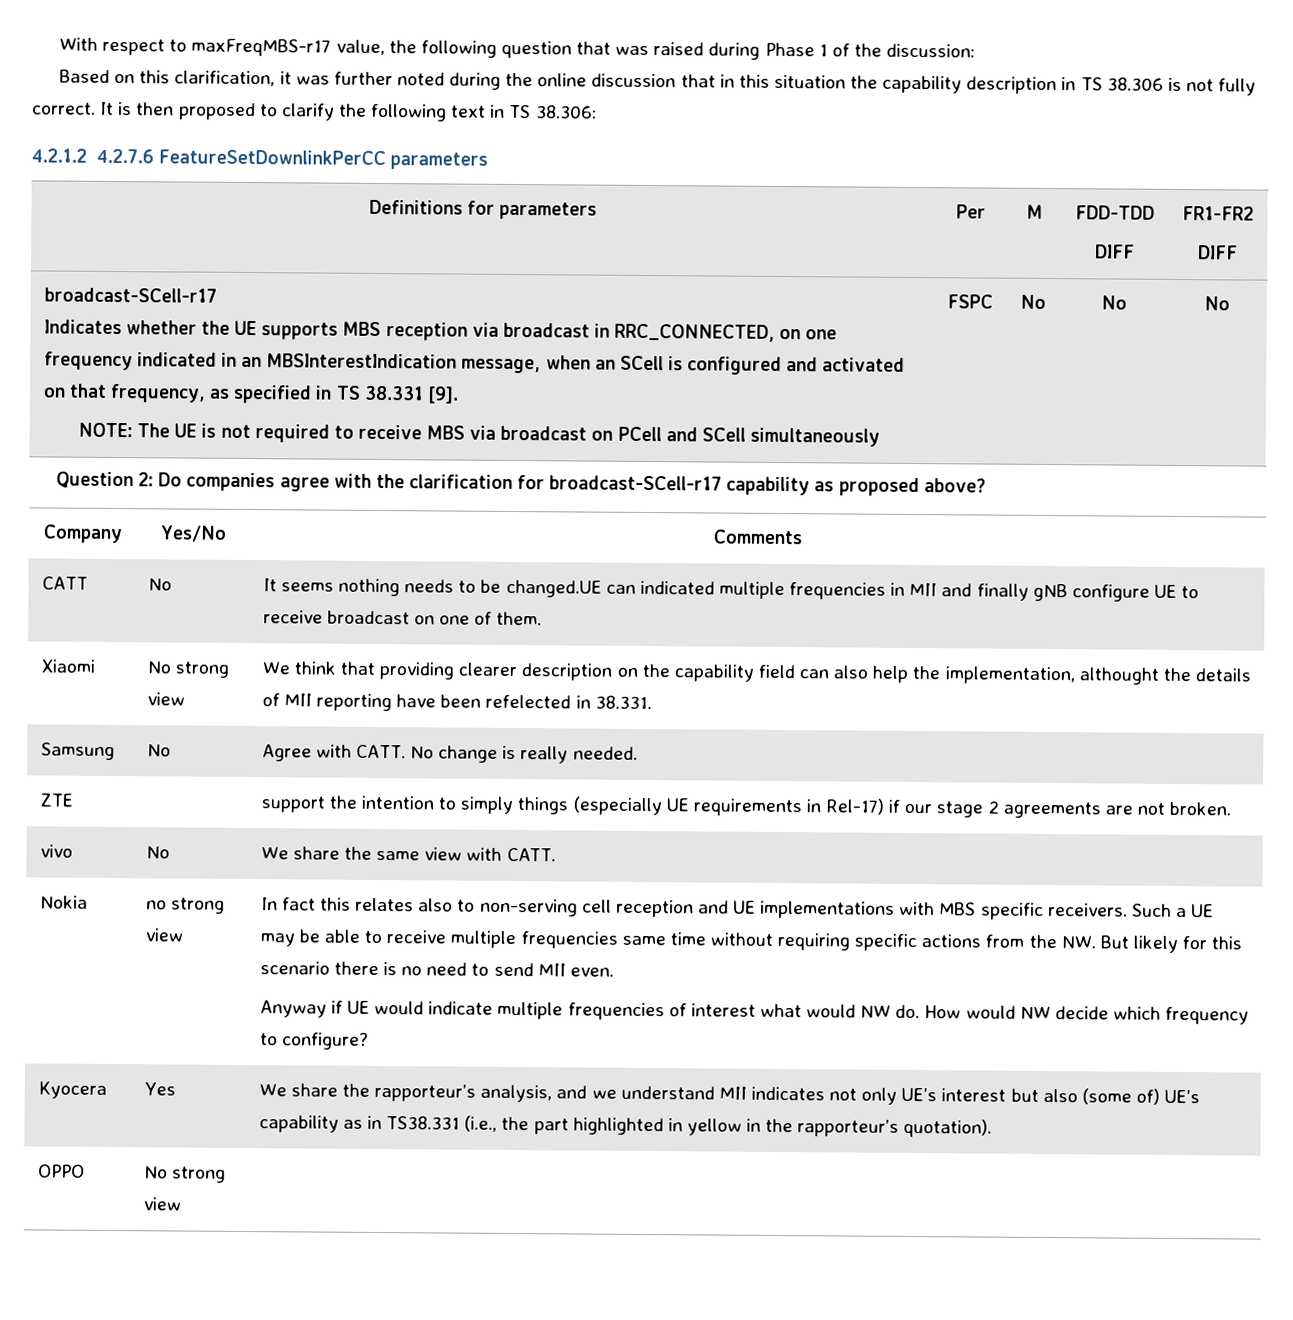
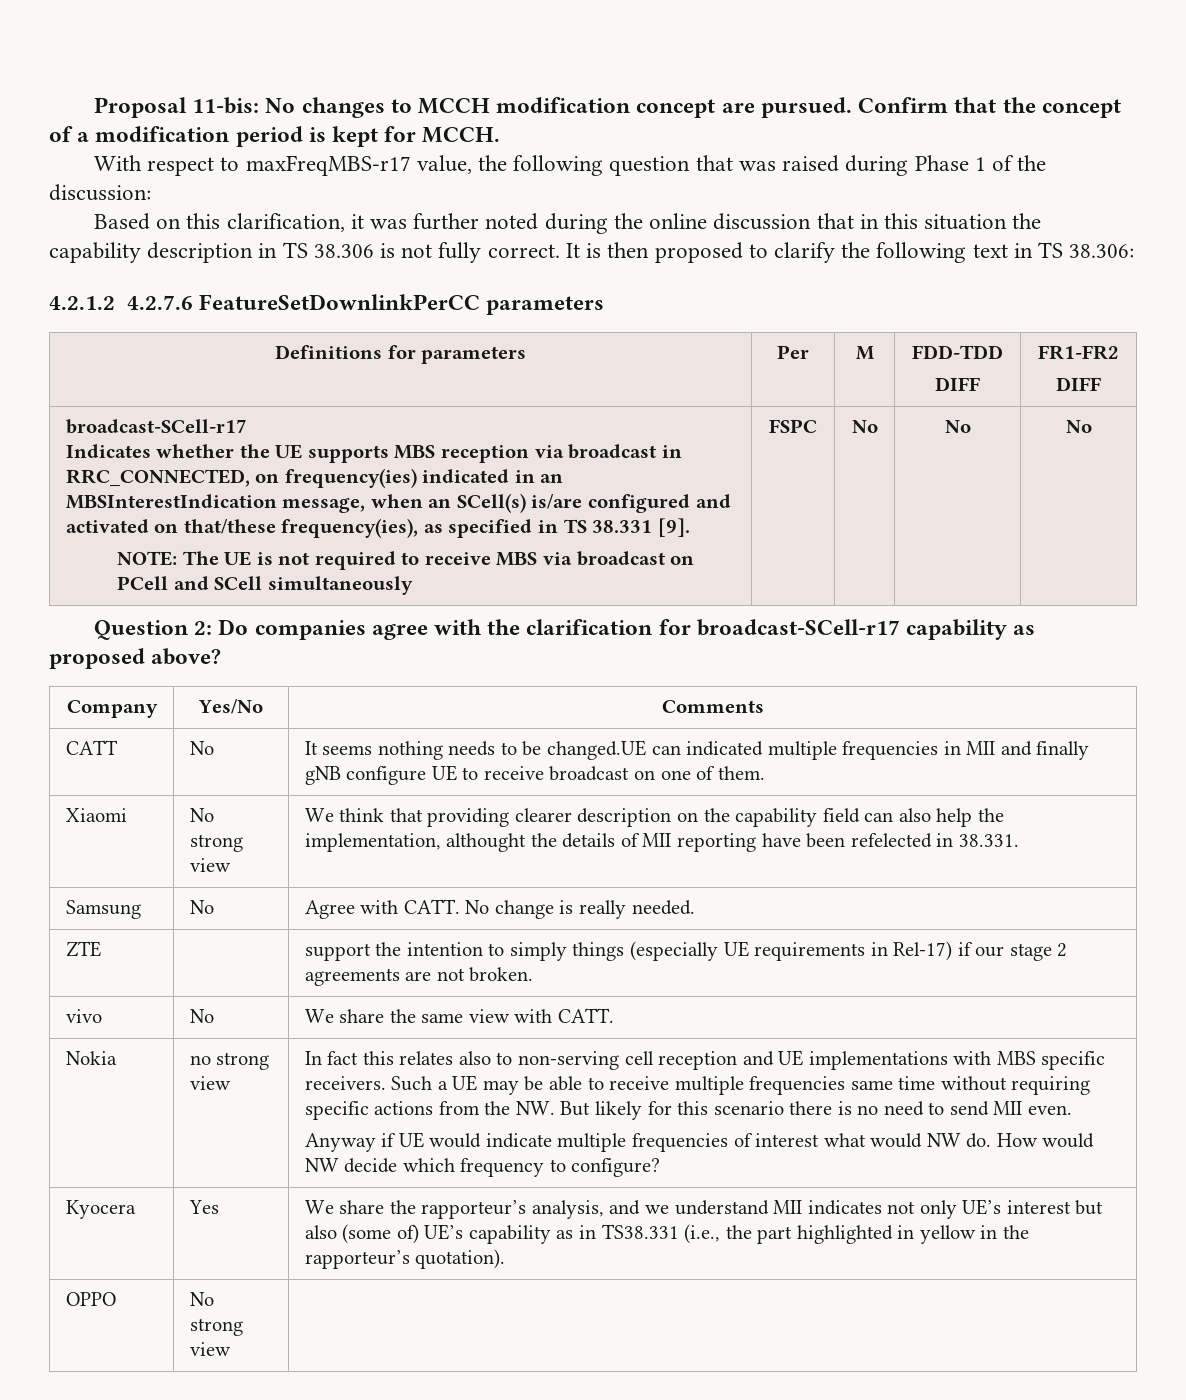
(59, 44) none -> [93,97,1121,118] [49,126,501,147] Proposal 11-bis: No changes to MCCH modification concept are pursued. Confirm that the concept of a modification period is kept for MCCH. //
[805,329,838,340] [43,351,133,371] one frequency -> [284,468,417,488] frequency(ies)
[619,355,683,371] SCell is -> [456,493,583,513] SCell(s) is/are
[68,383,206,403] that frequency, -> [183,518,419,538] that/these frequency(ies),

